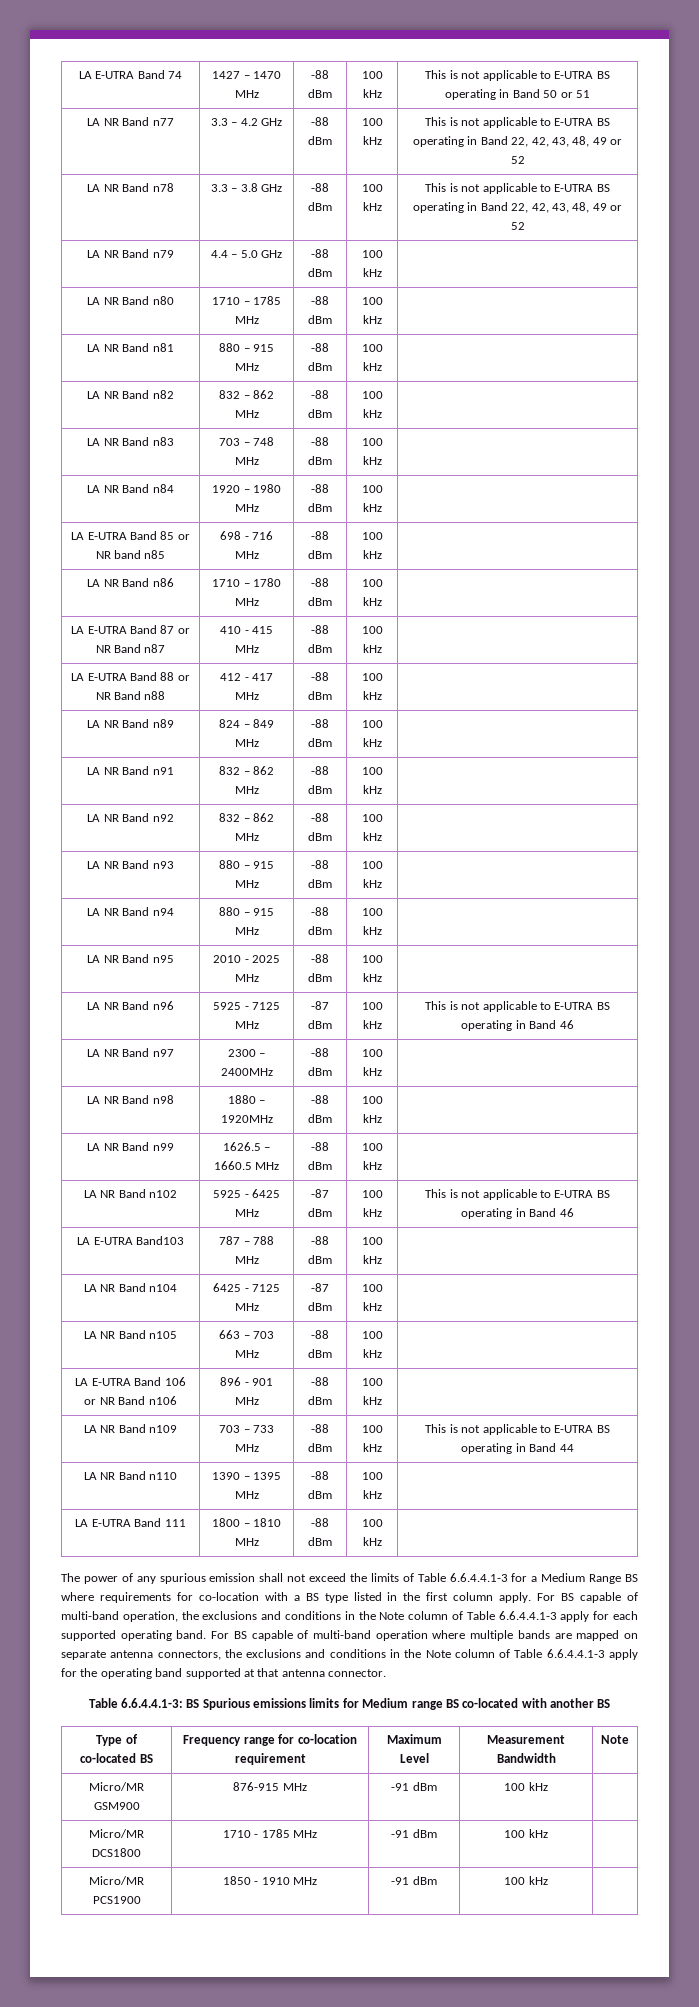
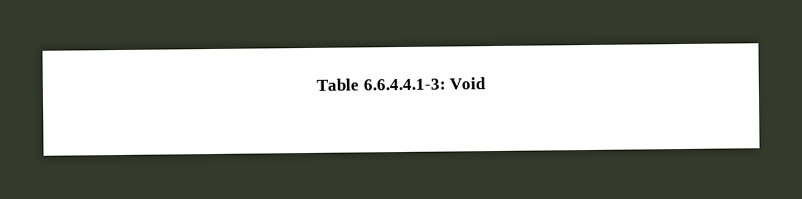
[78,70,183,79] [212,71,281,79] [234,90,259,98] [311,70,329,79] [308,89,332,98] [361,71,383,79] [362,89,382,98] [425,70,610,81] [445,89,590,100] [87,117,174,126] [210,118,283,126] [311,117,329,126] [308,136,332,145] [361,118,383,126] [362,136,382,145] [425,117,610,128] [413,136,622,147] [510,156,525,164] [87,183,174,192] [210,183,283,192] [311,183,329,192] [308,202,332,211] [361,184,383,192] [362,202,382,211] [425,183,610,194] [413,202,622,213] [510,222,525,230] [87,249,174,258] [210,250,283,258] [311,249,329,258] [308,268,332,277] [361,250,383,258] [362,268,382,277] [87,296,174,305] [212,296,281,305] [234,316,259,324] [311,296,329,305] [308,315,332,324] [361,297,383,305] [362,315,382,324] [87,343,174,352] [219,343,274,352] [234,363,259,371] [311,343,329,352] [308,362,332,371] [361,344,383,352] [362,362,382,371] [87,390,174,399] [219,390,274,399] [234,410,259,418] [311,390,329,399] [308,409,332,418] [361,391,383,399] [362,409,382,418] [87,437,174,446] [219,437,274,446] [234,457,259,465] [311,437,329,446] [308,456,332,465] [361,438,383,446] [362,456,382,465] [87,484,174,493] [212,484,281,493] [234,504,259,512] [311,484,329,493] [308,503,332,512] [361,485,383,493] [362,503,382,512] [71,531,190,540] [95,550,166,559] [220,531,273,540] [234,551,259,559] [311,531,329,540] [308,550,332,559] [361,532,383,540] [362,550,382,559] [87,578,174,587] [212,578,281,587] [234,598,259,606] [311,578,329,587] [308,597,332,606] [361,579,383,587] [362,597,382,606] [71,625,190,634] [95,644,166,653] [220,626,273,634] [234,645,259,653] [311,625,329,634] [308,644,332,653] [361,626,383,634] [362,644,382,653] [71,672,190,681] [95,691,166,700] [220,673,273,681] [234,692,259,700] [311,672,329,681] [308,691,332,700] [361,673,383,681] [362,691,382,700] [87,719,174,728] [219,719,274,728] [234,739,259,747] [311,719,329,728] [308,738,332,747] [361,720,383,728] [362,738,382,747] [87,766,174,775] [219,766,274,775] [234,786,259,794] [311,766,329,775] [308,785,332,794] [361,767,383,775] [362,785,382,794] [87,813,174,822] [219,813,274,822] [234,833,259,841] [311,813,329,822] [308,832,332,841] [361,814,383,822] [362,832,382,841] [87,860,174,869] [219,860,274,869] [234,880,259,888] [311,860,329,869] [308,879,332,888] [361,861,383,869] [362,879,382,888] [87,907,174,916] [219,907,274,916] [234,927,259,935] [311,907,329,916] [308,926,332,935] [361,908,383,916] [362,926,382,935] [87,954,174,963] [213,955,280,963] [234,974,259,982] [311,954,329,963] [308,973,332,982] [361,955,383,963] [362,973,382,982] [87,1001,174,1010] [213,1002,280,1010] [234,1021,259,1029] [311,1001,329,1010] [308,1020,332,1029] [361,1002,383,1010] [362,1020,382,1029] [425,1001,610,1012] [461,1020,574,1031] [87,1048,174,1057] [227,1049,266,1057] [220,1068,273,1076] [311,1048,329,1057] [308,1067,332,1076] [361,1049,383,1057] [362,1067,382,1076] [87,1095,174,1104] [227,1095,266,1104] [220,1115,273,1123] [311,1095,329,1104] [308,1114,332,1123] [361,1096,383,1104] [362,1114,382,1123] [87,1142,174,1151] [222,1142,271,1151] [213,1161,280,1170] [311,1142,329,1151] [308,1161,332,1170] [361,1143,383,1151] [362,1161,382,1170] [83,1189,178,1198] [213,1189,280,1198] [234,1209,259,1217] [311,1189,329,1198] [308,1208,332,1217] [361,1190,383,1198] [362,1208,382,1217] [425,1189,610,1200] [461,1208,574,1219] [77,1236,184,1245] [219,1236,274,1245] [234,1256,259,1264] [311,1236,329,1245] [308,1255,332,1264] [361,1237,383,1245] [362,1255,382,1264] [83,1283,178,1292] [213,1283,280,1292] [234,1303,259,1311] [311,1283,329,1292] [308,1302,332,1311] [361,1284,383,1292] [362,1302,382,1311] [83,1330,178,1339] [219,1330,274,1339] [234,1350,259,1358] [311,1330,329,1339] [308,1349,332,1358] [361,1331,383,1339] [362,1349,382,1358] [75,1377,186,1386] [84,1396,177,1405] [220,1377,273,1386] [234,1397,259,1405] [311,1377,329,1386] [308,1396,332,1405] [361,1378,383,1386] [362,1396,382,1405] [83,1424,178,1433] [219,1425,274,1433] [234,1444,259,1452] [311,1424,329,1433] [308,1443,332,1452] [361,1425,383,1433] [362,1443,382,1452] [425,1424,610,1435] [461,1443,574,1454] [83,1471,178,1480] [212,1472,281,1480] [234,1491,259,1499] [311,1471,329,1480] [308,1490,332,1499] [361,1472,383,1480] [362,1490,382,1499] [75,1518,186,1527] [212,1518,281,1527] [234,1538,259,1546] [311,1518,329,1527] [308,1537,332,1546] [361,1519,383,1527] [362,1537,382,1546] [61,1573,639,1584] [61,1592,638,1603] [61,1611,638,1622] [61,1630,638,1641] [61,1649,638,1660] [61,1668,386,1679] [88,1698,611,1710] [96,1734,138,1746] [80,1753,153,1763] [183,1734,357,1746] [234,1753,306,1765] [386,1734,442,1744] [399,1753,429,1763] [487,1735,565,1744] [496,1753,556,1763] [601,1735,629,1744] [89,1782,144,1791] [93,1802,140,1810] [233,1782,307,1791] [391,1782,437,1791] [504,1782,548,1791] [89,1829,144,1838] [92,1848,141,1857] [222,1829,318,1838] [391,1829,437,1838] [504,1829,548,1838] [89,1876,144,1885] [92,1896,141,1904] [222,1876,318,1885] [391,1876,437,1885] [504,1876,548,1885] LA E-UTRA Band 74 | 1427 – 1470 MHz | -88 dBm | 100 kHz | This is not applicable to E-UTRA BS operating in Band 50 or 51 // LA NR Band n77 | 3.3 – 4.2 GHz | -88 dBm | 100 kHz | This is not applicable to E-UTRA BS operating in Band 22, 42, 43, 48, 49 or 52 // LA NR Band n78 | 3.3 – 3.8 GHz | -88 dBm | 100 kHz | This is not applicable to E-UTRA BS operating in Band 22, 42, 43, 48, 49 or 52 // LA NR Band n79 | 4.4 – 5.0 GHz | -88 dBm | 100 kHz | // LA NR Band n80 | 1710 – 1785 MHz | -88 dBm | 100 kHz | // LA NR Band n81 | 880 – 915 MHz | -88 dBm | 100 kHz | // LA NR Band n82 | 832 – 862 MHz | -88 dBm | 100 kHz | // LA NR Band n83 | 703 – 748 MHz | -88 dBm | 100 kHz | // LA NR Band n84 | 1920 – 1980 MHz | -88 dBm | 100 kHz | // LA E-UTRA Band 85 or NR band n85 | 698 - 716 MHz | -88 dBm | 100 kHz | // LA NR Band n86 | 1710 – 1780 MHz | -88 dBm | 100 kHz | // LA E-UTRA Band 87 or NR Band n87 | 410 - 415 MHz | -88 dBm | 100 kHz | // LA E-UTRA Band 88 or NR Band n88 | 412 - 417 MHz | -88 dBm | 100 kHz | // LA NR Band n89 | 824 – 849 MHz | -88 dBm | 100 kHz | // LA NR Band n91 | 832 – 862 MHz | -88 dBm | 100 kHz | // LA NR Band n92 | 832 – 862 MHz | -88 dBm | 100 kHz | // LA NR Band n93 | 880 – 915 MHz | -88 dBm | 100 kHz | // LA NR Band n94 | 880 – 915 MHz | -88 dBm | 100 kHz | // LA NR Band n95 | 2010 - 2025 MHz | -88 dBm | 100 kHz | // LA NR Band n96 | 5925 - 7125 MHz | -87 dBm | 100 kHz | This is not applicable to E-UTRA BS operating in Band 46 // LA NR Band n97 | 2300 – 2400MHz | -88 dBm | 100 kHz | // LA NR Band n98 | 1880 – 1920MHz | -88 dBm | 100 kHz | // LA NR Band n99 | 1626.5 – 1660.5 MHz | -88 dBm | 100 kHz | // LA NR Band n102 | 5925 - 6425 MHz | -87 dBm | 100 kHz | This is not applicable to E-UTRA BS operating in Band 46 // LA E-UTRA Band103 | 787 – 788 MHz | -88 dBm | 100 kHz | // LA NR Band n104 | 6425 - 7125 MHz | -87 dBm | 100 kHz | // LA NR Band n105 | 663 – 703 MHz | -88 dBm | 100 kHz | // LA E-UTRA Band 106 or NR Band n106 | 896 - 901 MHz | -88 dBm | 100 kHz | // LA NR Band n109 | 703 – 733 MHz | -88 dBm | 100 kHz | This is not applicable to E-UTRA BS operating in Band 44 // LA NR Band n110 | 1390 – 1395 MHz | -88 dBm | 100 kHz | // LA E-UTRA Band 111 | 1800 – 1810 MHz | -88 dBm | 100 kHz | // The power of any spurious emission shall not exceed the limits of Table 6.6.4.4.1-3 for a Medium Range BS where requirements for co-location with a BS type listed in the first column apply. For BS capable of multi-band operation, the exclusions and conditions in the Note column of Table 6.6.4.4.1-3 apply for each supported operating band. For BS capable of multi-band operation where multiple bands are mapped on separate antenna connectors, the exclusions and conditions in the Note column of Table 6.6.4.4.1-3 apply for the operating band supported at that antenna connector. // Table 6.6.4.4.1-3: BS Spurious emissions limits for Medium range BS co-located with another BS // Type of co-located BS | Frequency range for co-location requirement | Maximum Level | Measurement Bandwidth | Note // Micro/MR GSM900 | 876-915 MHz | -91 dBm | 100 kHz | // Micro/MR DCS1800 | 1710 - 1785 MHz | -91 dBm | 100 kHz | // Micro/MR PCS1900 | 1850 - 1910 MHz | -91 dBm | 100 kHz | -> [315,77,487,91] Table 6.6.4.4.1-3: Void

